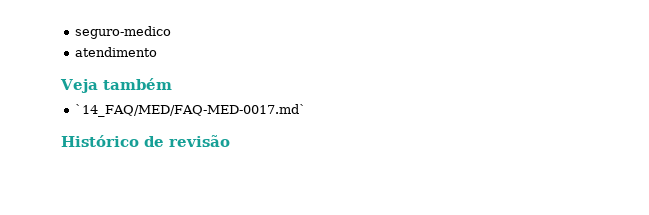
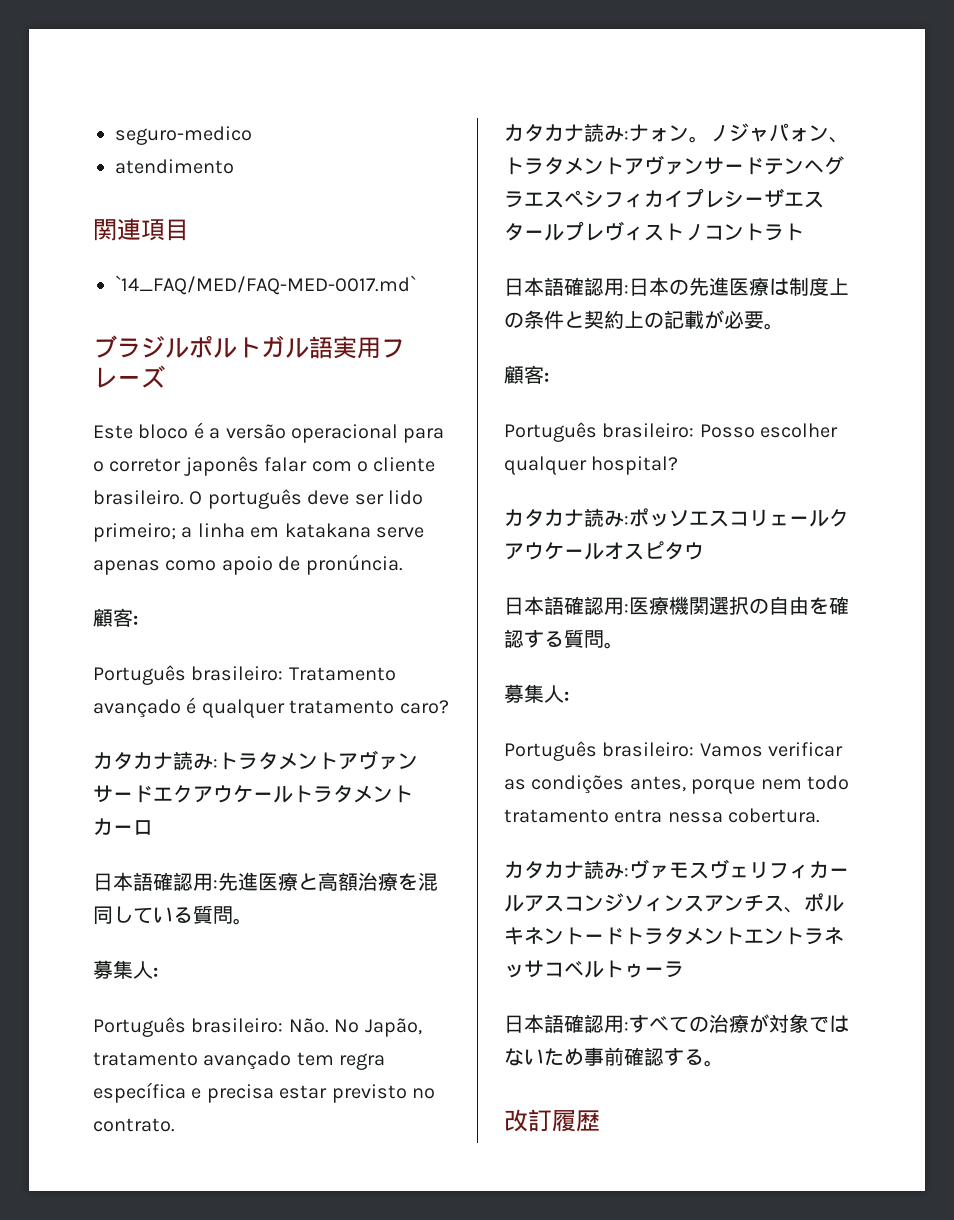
[60,78,172,93] Veja também -> [93,218,189,241] 関連項目
[61,135,230,147] Histórico de revisão -> [93,335,405,359] [93,365,165,388] [93,422,445,443] [93,456,436,476] [93,489,423,509] [93,523,424,542] [93,554,403,575] [93,608,138,627] [93,665,396,685] [93,697,449,718] [93,750,418,770] [93,785,413,803] [93,818,153,835] [93,872,438,891] [93,905,253,925] [93,960,158,979] [93,1017,422,1037] [93,1051,386,1070] [93,1082,435,1103] [93,1118,175,1132] [504,123,849,143] [504,155,844,175] [504,188,824,208] [504,221,804,241] [504,277,849,296] [504,310,784,330] [504,365,549,384] [504,422,839,442] [504,456,679,475] [504,508,849,527] [504,541,704,560] [504,596,849,615] [504,629,624,649] [504,684,569,703] [504,741,844,761] [504,775,849,794] [504,808,821,823] [504,859,849,879] [504,893,844,913] [504,927,844,945] [504,960,684,978] [504,1014,849,1033] [504,1047,724,1067] [504,1109,600,1132] ブラジルポルトガル語実用フレーズ // Este bloco é a versão operacional para o corretor japonês falar com o cliente brasileiro. O português deve ser lido primeiro; a linha em katakana serve apenas como apoio de pronúncia. // 顧客: // Português brasileiro: Tratamento avançado é qualquer tratamento caro? // カタカナ読み:トラタメントアヴァンサードエクアウケールトラタメントカーロ // 日本語確認用:先進医療と高額治療を混同している質問。 // 募集人: // Português brasileiro: Não. No Japão, tratamento avançado tem regra específica e precisa estar previsto no contrato. // カタカナ読み:ナォン。ノジャパォン、トラタメントアヴァンサードテンヘグラエスペシフィカイプレシーザエスタールプレヴィストノコントラト // 日本語確認用:日本の先進医療は制度上の条件と契約上の記載が必要。 // 顧客: // Português brasileiro: Posso escolher qualquer hospital? // カタカナ読み:ポッソエスコリェールクアウケールオスピタウ // 日本語確認用:医療機関選択の自由を確認する質問。 // 募集人: // Português brasileiro: Vamos verificar as condições antes, porque nem todo tratamento entra nessa cobertura. // カタカナ読み:ヴァモスヴェリフィカールアスコンジソィンスアンチス、ポルキネントードトラタメントエントラネッサコベルトゥーラ // 日本語確認用:すべての治療が対象ではないため事前確認する。 // 改訂履歴

